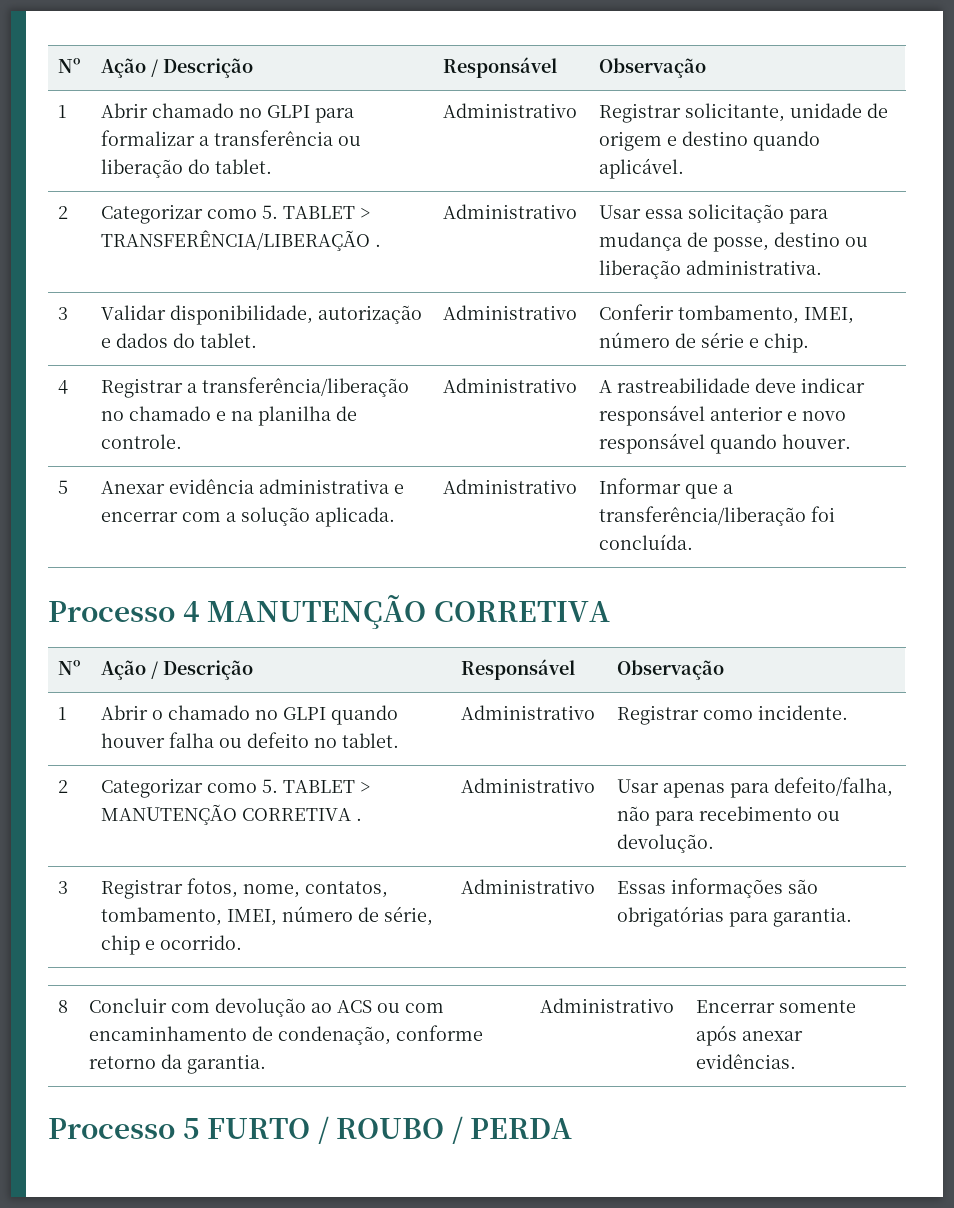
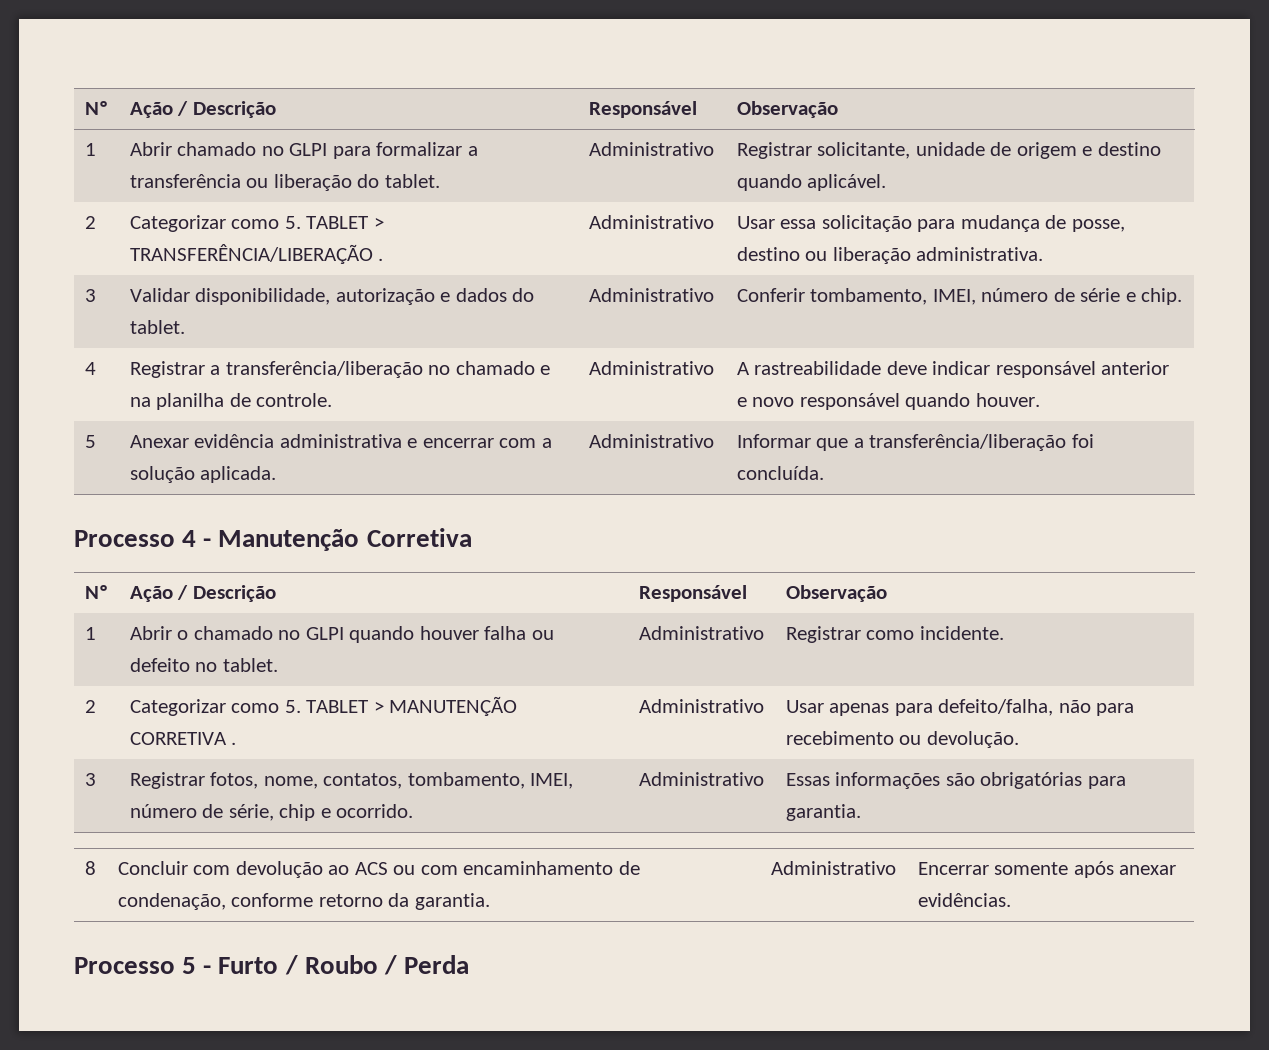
[207,595,610,629] MANUTENÇÃO CORRETIVA -> [203,528,472,551] - Manutenção Corretiva
[207,1116,573,1144] FURTO / ROUBO / PERDA -> [203,955,470,975] - Furto / Roubo / Perda

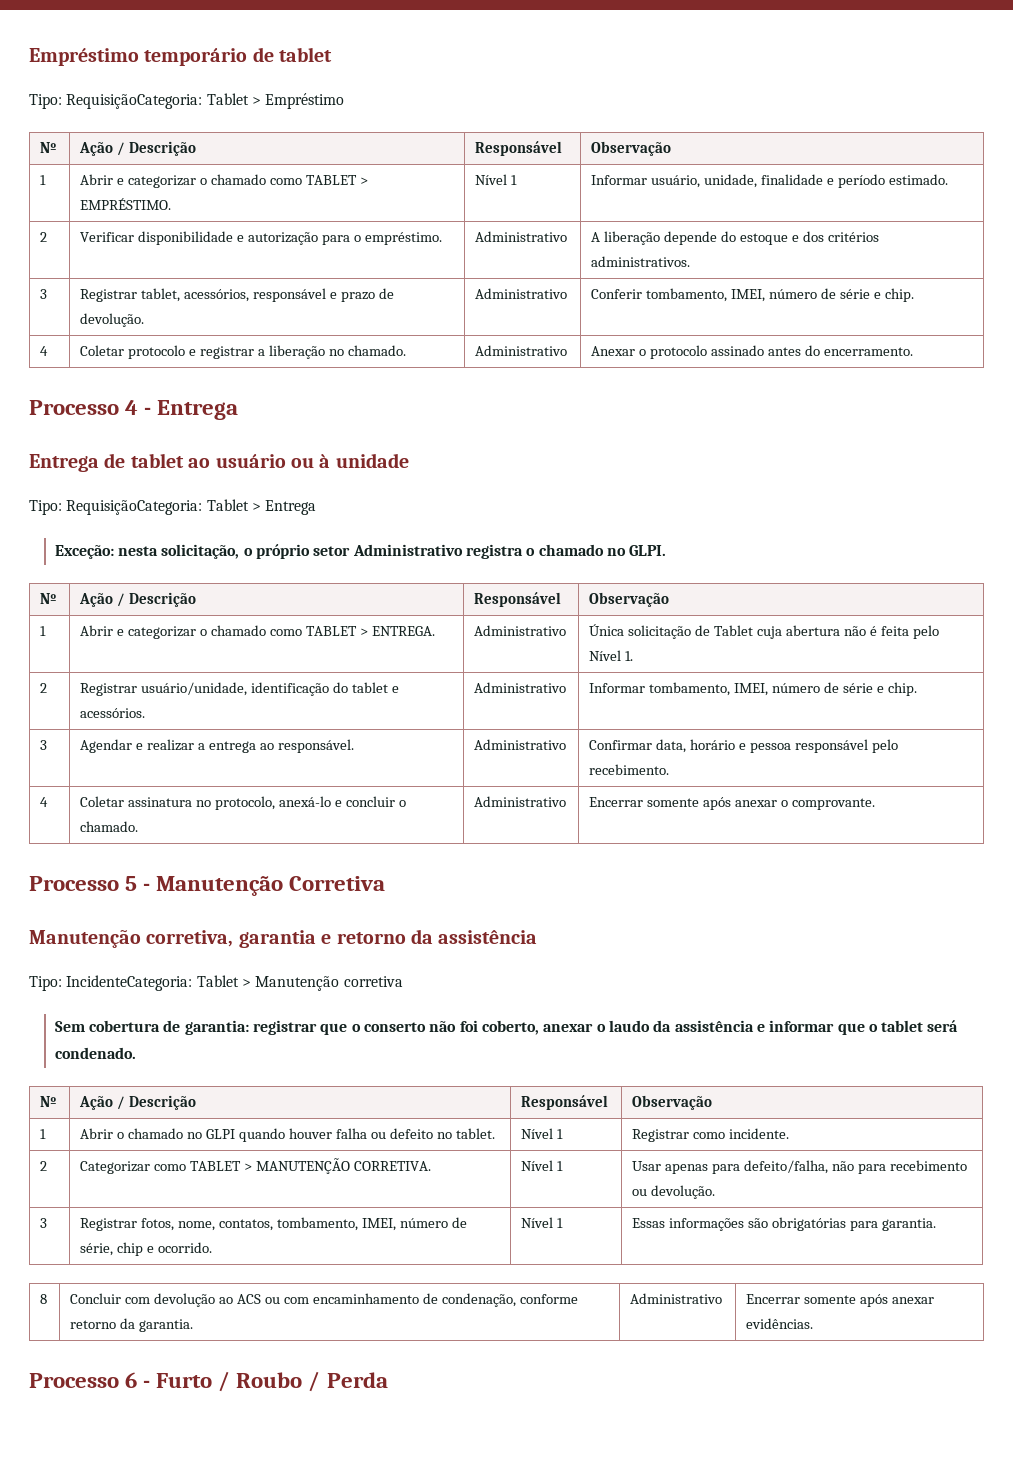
[84,101,108,115] [129,101,276,118] [588,101,697,118] [736,101,838,118] [84,143,96,156] [129,142,478,159] [129,174,440,191] [588,142,714,156] [736,142,1161,159] [736,174,887,191] [84,216,96,229] [129,215,384,232] [129,244,384,264] [588,215,714,229] [736,215,1125,232] [736,247,1044,264] [84,289,96,302] [129,288,535,305] [129,320,185,334] Nº | Ação / Descrição | Responsável | Observação // 1 | Abrir chamado no GLPI para formalizar a transferência ou liberação do tablet. | Administrativo | Registrar solicitante, unidade de origem e destino quando aplicável. // 2 | Categorizar como 5. TABLET > TRANSFERÊNCIA/LIBERAÇÃO . | Administrativo | Usar essa solicitação para mudança de posse, destino ou liberação administrativa. // 3 | Validar disponibilidade, autorização e dados do tablet. -> [29,47,333,66] [29,93,345,109] [40,142,58,153] [79,141,197,156] [475,141,563,156] [591,141,672,156] [40,175,47,185] [80,174,368,188] [80,198,172,210] [475,174,518,185] [591,174,948,188] [40,232,48,242] [80,231,442,245] [475,231,568,242] [591,231,879,245] [591,256,691,267] [40,289,48,299] [80,288,394,302] [80,313,145,327] Empréstimo temporário de tablet // Tipo: RequisiçãoCategoria: Tablet > Empréstimo // Nº | Ação / Descrição | Responsável | Observação // 1 | Abrir e categorizar o chamado como TABLET > EMPRÉSTIMO. | Nível 1 | Informar usuário, unidade, finalidade e período estimado. // 2 | Verificar disponibilidade e autorização para o empréstimo. | Administrativo | A liberação depende do estoque e dos critérios administrativos. // 3 | Registrar tablet, acessórios, responsável e prazo de devolução.
[129,361,551,378] [129,393,333,410] [588,361,714,375] [736,361,1170,378] [736,393,1040,410] [84,435,96,448] [129,434,552,448] [129,466,277,483] [588,434,714,448] [736,434,1094,451] [736,466,824,480] [74,530,197,547] Registrar a transferência/liberação no chamado e na planilha de controle. | Administrativo | A rastreabilidade deve indicar responsável anterior e novo responsável quando houver. // 5 | Anexar evidência administrativa e encerrar com a solução aplicada. | Administrativo | Informar que a transferência/liberação foi concluída. // Processo 4 -> [80,345,406,359] [475,345,568,356] [591,345,913,359] [29,400,239,420] [29,453,409,472] [29,499,317,515] [54,544,667,559] [40,593,58,604] [79,592,197,607] [474,592,562,607] [589,592,670,607] [40,626,47,636] [80,625,435,639] [474,625,567,636] [589,624,939,639] [589,650,634,661] [40,683,48,693] [80,682,400,696] [80,708,146,718] [474,682,567,693] [589,682,917,696] [40,740,48,750] [80,739,354,753] [474,739,567,750] [589,739,898,753] [589,764,670,775] [40,797,49,807] [80,796,406,810] [80,821,139,832] [474,796,567,807] [589,797,876,810] [29,876,138,891] Coletar protocolo e registrar a liberação no chamado. | Administrativo | Anexar o protocolo assinado antes do encerramento. // Processo 4 - Entrega // Entrega de tablet ao usuário ou à unidade // Tipo: RequisiçãoCategoria: Tablet > Entrega // Exceção: nesta solicitação, o próprio setor Administrativo registra o chamado no GLPI. // Nº | Ação / Descrição | Responsável | Observação // 1 | Abrir e categorizar o chamado como TABLET > ENTREGA. | Administrativo | Única solicitação de Tablet cuja abertura não é feita pelo Nível 1. // 2 | Registrar usuário/unidade, identificação do tablet e acessórios. | Administrativo | Informar tombamento, IMEI, número de série e chip. // 3 | Agendar e realizar a entrega ao responsável. | Administrativo | Confirmar data, horário e pessoa responsável pelo recebimento. // 4 | Coletar assinatura no protocolo, anexá-lo e concluir o chamado. | Administrativo | Encerrar somente após anexar o comprovante. // Processo 5
(472, 537) none -> [29,929,538,948] [29,975,403,991] [54,1020,959,1035] [54,1047,136,1059] // Manutenção corretiva, garantia e retorno da assistência // Tipo: IncidenteCategoria: Tablet > Manutenção corretiva // Sem cobertura de garantia: registrar que o conserto não foi coberto, anexar o laudo da assistência e informar que o tablet será condenado.
[638,626,764,640] Administrativo -> [521,1128,564,1139] Nível 1
[284,700,301,713] 5. -> (187, 1167) none
[129,732,237,745] [638,699,764,713] CORRETIVA . | Administrativo -> [354,1161,432,1171] [521,1160,564,1171] CORRETIVA. | Nível 1
[638,772,764,786] Administrativo -> [521,1217,564,1228] Nível 1
[182,957,197,974] 5 -> [125,1372,138,1388] 6

